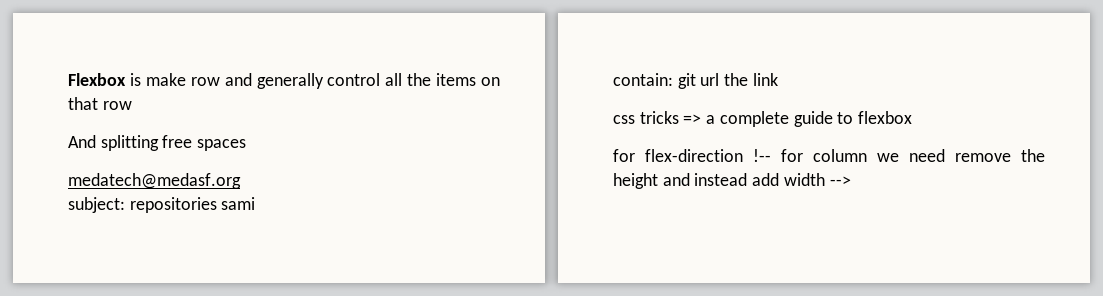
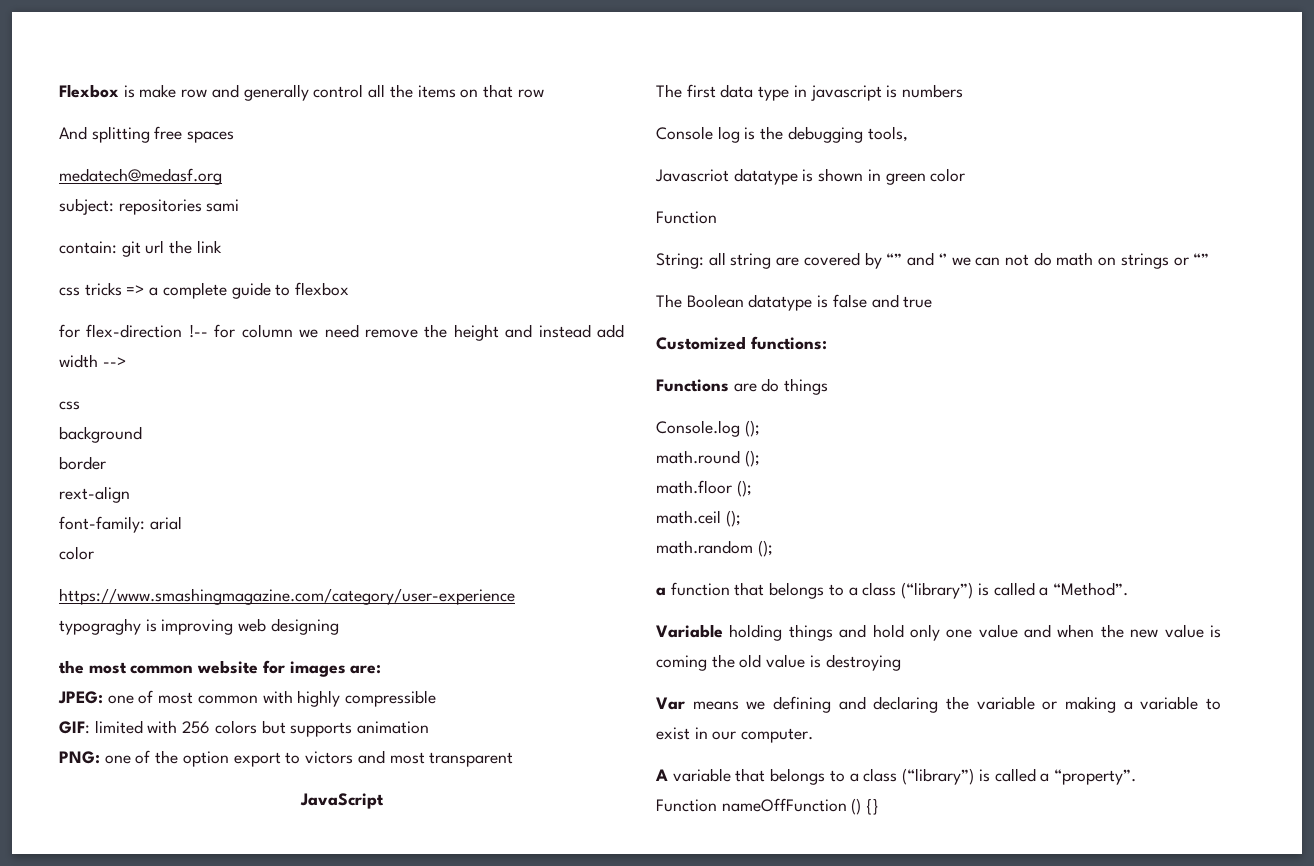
(851, 181) none -> [59,401,80,410] [59,426,142,443] [59,456,106,470] [59,486,130,503] [59,516,182,533] [59,546,94,560] [59,588,515,605] [59,618,339,635] [59,660,382,677] [58,690,437,707] [59,720,430,737] [59,750,514,767] [299,793,384,809] [656,84,964,101] [656,126,908,143] [655,168,966,185] [656,211,717,224] [656,252,1210,269] [656,294,933,311] [656,336,827,350] [656,378,829,395] [656,420,760,437] [656,450,760,467] [656,480,752,497] [656,510,741,527] [656,540,773,557] [656,582,1128,599] [656,624,1221,641] [656,654,901,671] [656,696,1221,713] [656,727,814,743] [655,768,1136,785] [656,798,880,815] // css // background // border // rext-align // font-family: arial // color // https://www.smashingmagazine.com/category/user-experience // typograghy is improving web designing // the most common website for images are: // JPEG: one of most common with highly compressible // GIF: limited with 256 colors but supports animation // PNG: one of the option export to victors and most transparent // JavaScript // The first data type in javascript is numbers // Console log is the debugging tools, // Javascriot datatype is shown in green color // Function // String: all string are covered by “” and ‘’ we can not do math on strings or “” // The Boolean datatype is false and true // Customized functions: // Functions are do things // Console.log (); // math.round (); // math.floor (); // math.ceil (); // math.random (); // a function that belongs to a class (“library”) is called a “Method”. // Variable holding things and hold only one value and when the new value is coming the old value is destroying // Var means we defining and declaring the variable or making a variable to exist in our computer. // A variable that belongs to a class (“library”) is called a “property”. // Function nameOffFunction () {}

